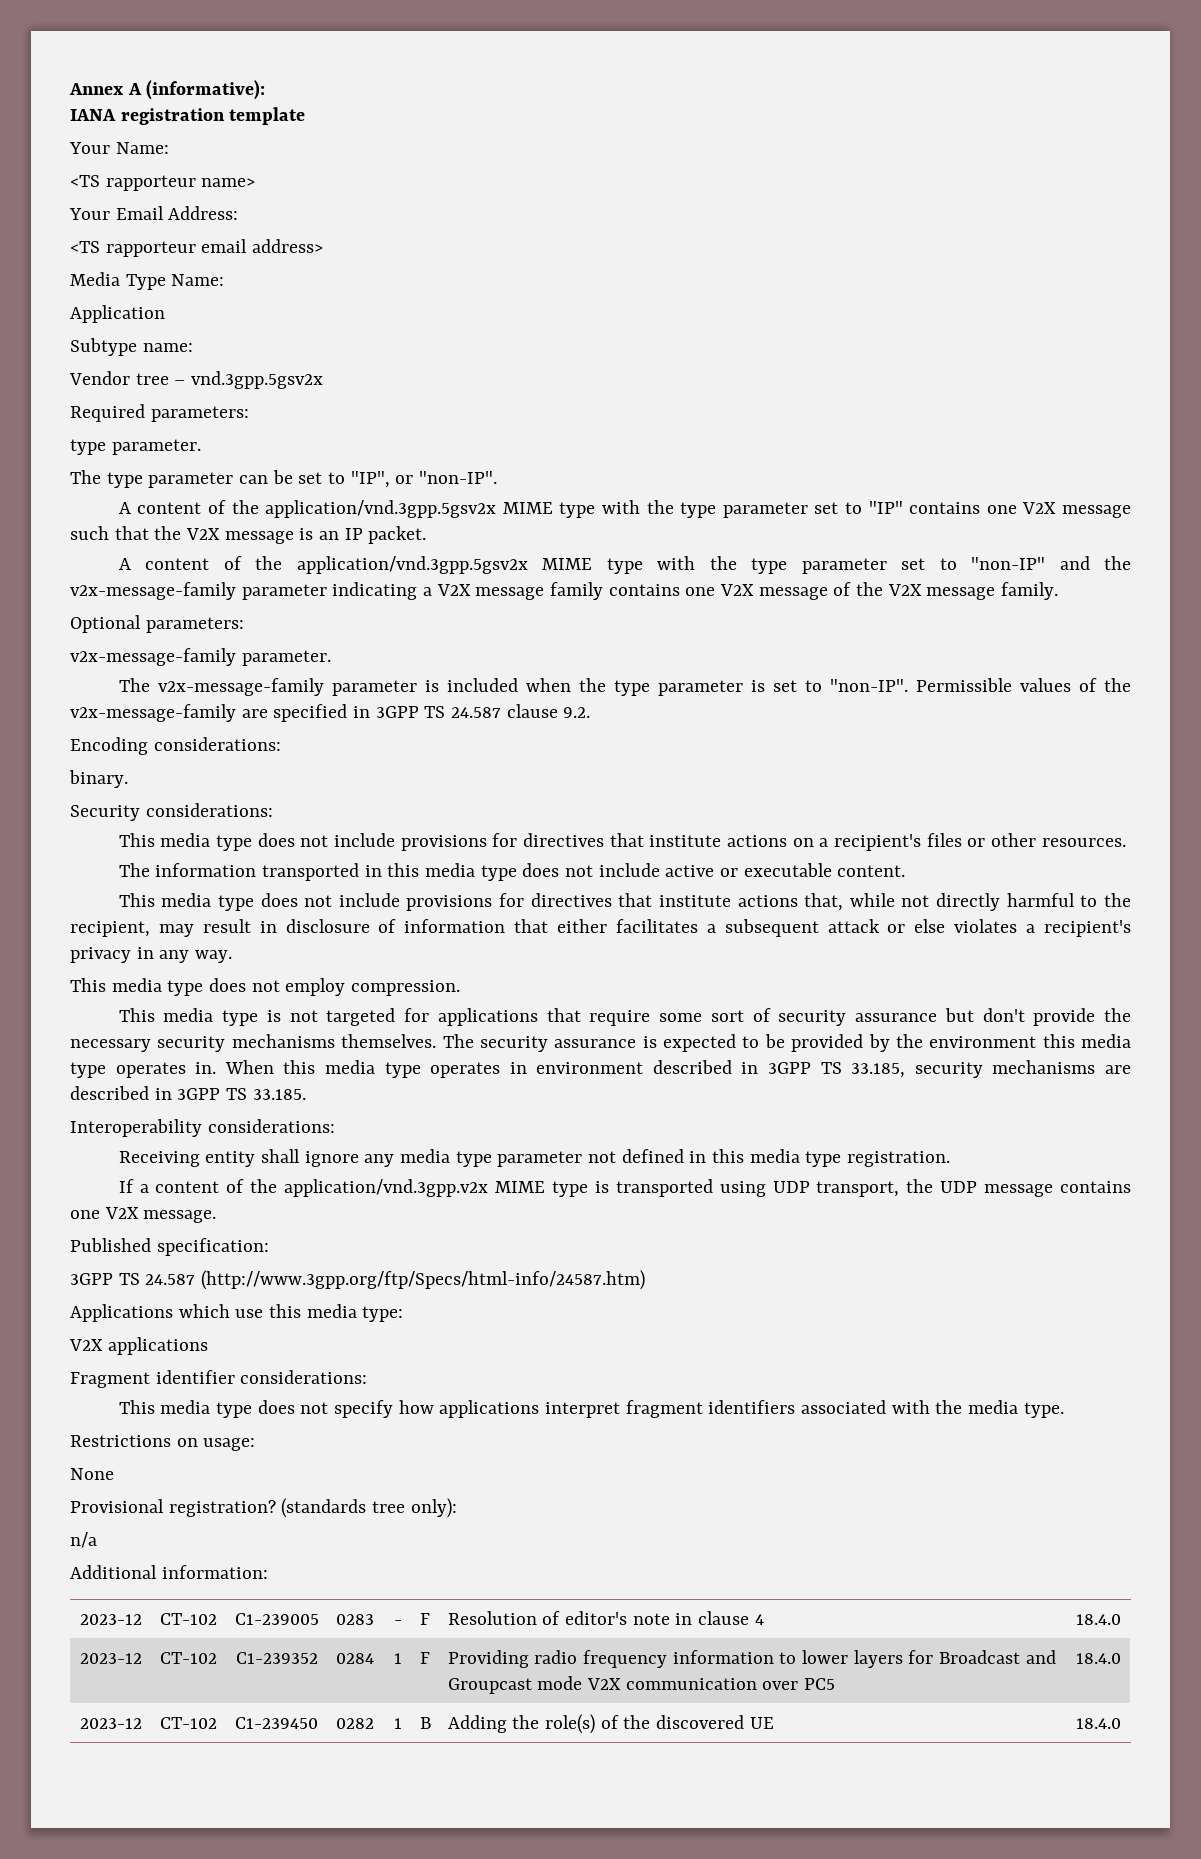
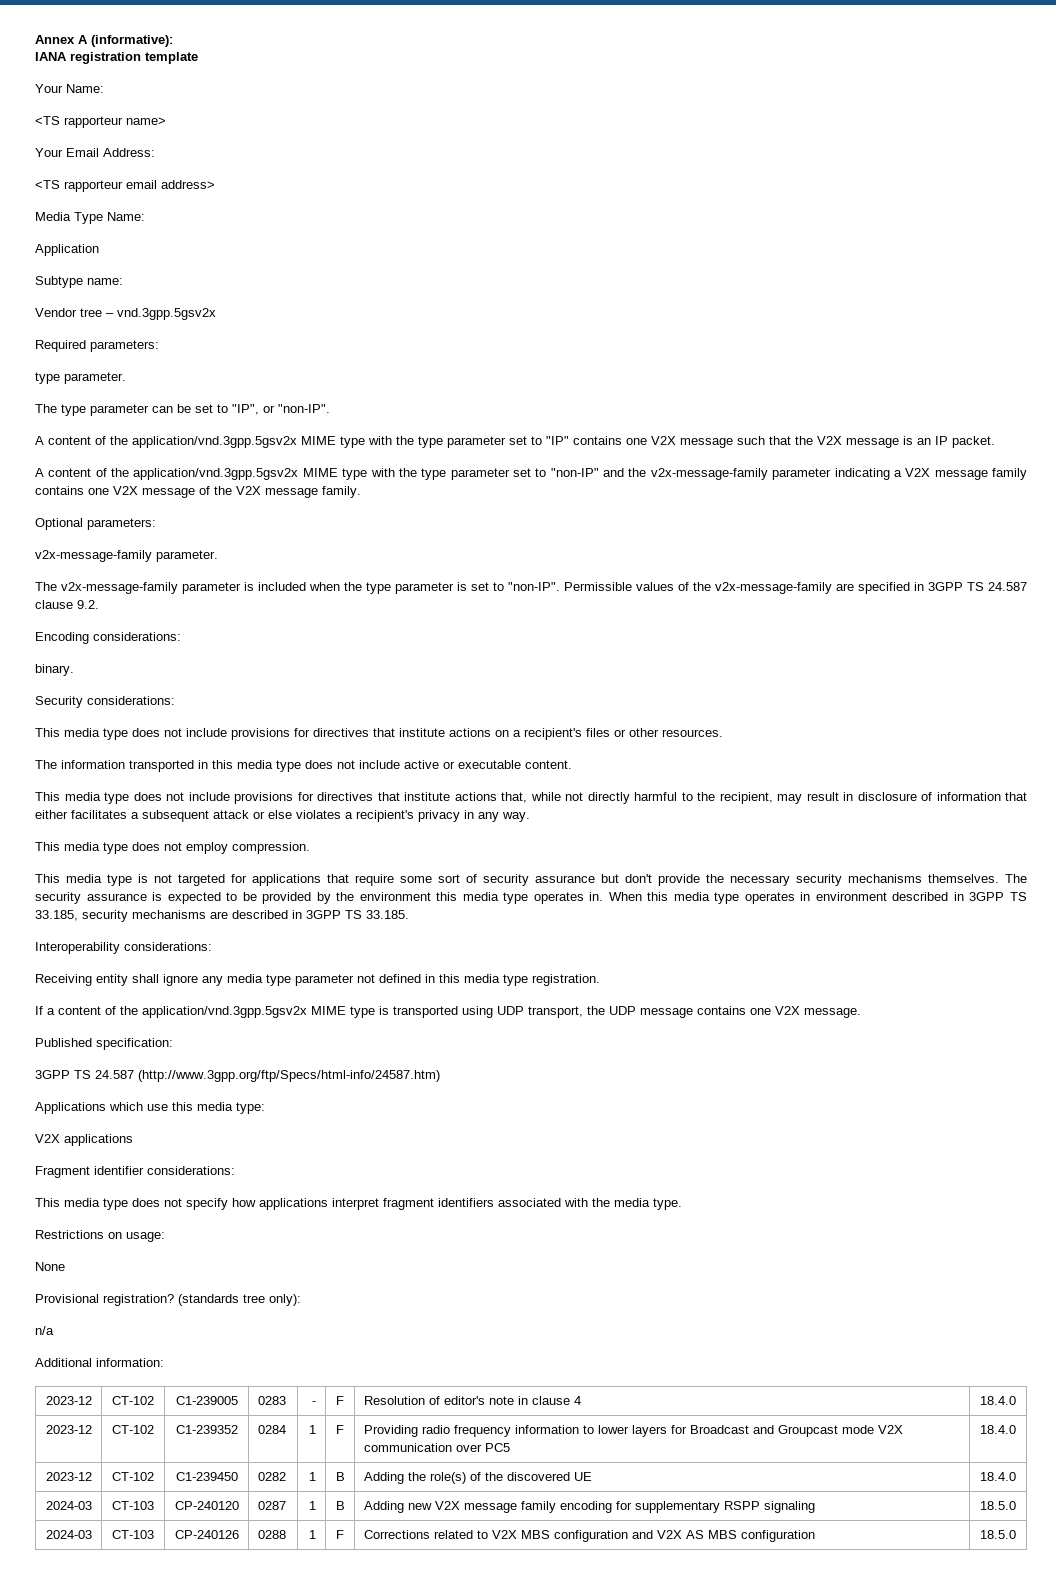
[284,1179,489,1197] application/vnd.3gpp.v2x -> [142,1006,307,1018] application/vnd.3gpp.5gsv2x
(1121, 1723) none -> [45,1501,92,1510] [112,1501,154,1510] [174,1501,239,1510] [257,1501,286,1510] [309,1501,317,1510] [335,1501,345,1510] [363,1501,815,1513] [980,1501,1016,1510] [45,1530,92,1539] [112,1530,154,1539] [174,1530,239,1539] [257,1530,286,1539] [309,1530,317,1539] [336,1530,344,1539] [363,1530,815,1542] [980,1530,1016,1539] // 2024-03 | CT-103 | CP-240120 | 0287 | 1 | B | Adding new V2X message family encoding for supplementary RSPP signaling | 18.5.0 // 2024-03 | CT-103 | CP-240126 | 0288 | 1 | F | Corrections related to V2X MBS configuration and V2X AS MBS configuration | 18.5.0

